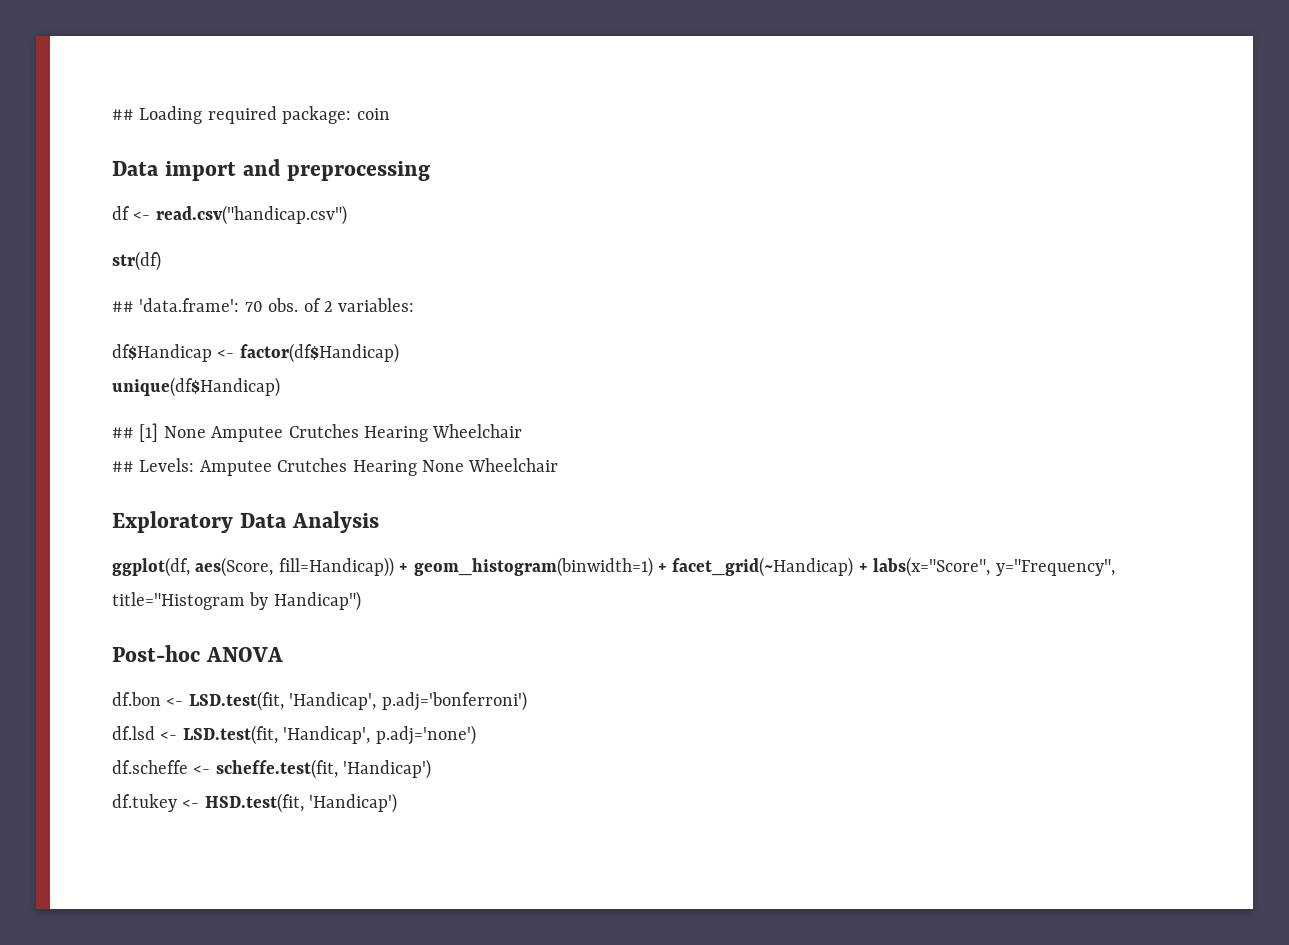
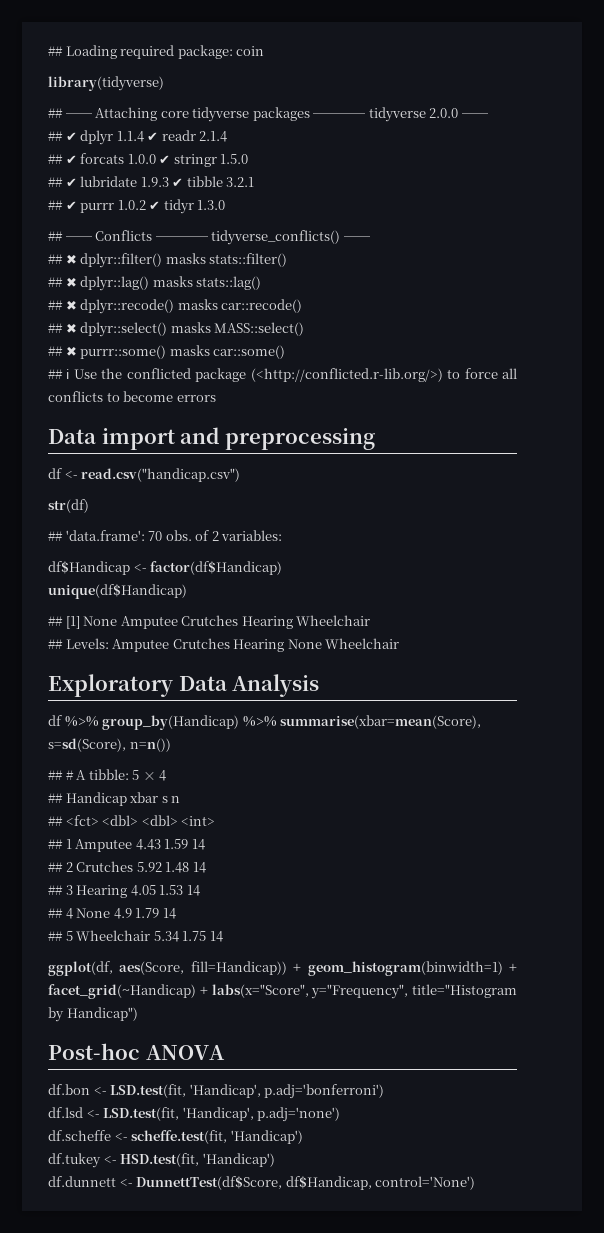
(390, 114) none -> [48,76,164,91] [48,107,488,122] [48,130,228,145] [48,153,249,167] [48,176,255,187] [48,199,226,214] [48,230,370,245] [48,253,288,268] [48,276,262,291] [48,299,303,314] [48,322,305,337] [48,345,286,359] [48,368,517,382] [48,391,216,402] // library(tidyverse) // ## ── Attaching core tidyverse packages ──── tidyverse 2.0.0 ── // ## ✔ dplyr 1.1.4 ✔ readr 2.1.4 // ## ✔ forcats 1.0.0 ✔ stringr 1.5.0 // ## ✔ lubridate 1.9.3 ✔ tibble 3.2.1 // ## ✔ purrr 1.0.2 ✔ tidyr 1.3.0 // ## ── Conflicts ──── tidyverse_conflicts() ── // ## ✖ dplyr::filter() masks stats::filter() // ## ✖ dplyr::lag() masks stats::lag() // ## ✖ dplyr::recode() masks car::recode() // ## ✖ dplyr::select() masks MASS::select() // ## ✖ purrr::some() masks car::some() // ## ℹ Use the conflicted package (<http://conflicted.r-lib.org/>) to force all conflicts to become errors
(379, 522) none -> [48,715,482,730] [48,738,171,752] [48,769,167,781] [48,792,181,806] [48,815,216,826] [48,839,205,852] [48,861,206,873] [48,885,200,898] [48,908,176,919] [48,930,223,942] // df %>% group_by(Handicap) %>% summarise(xbar=mean(Score), s=sd(Score), n=n()) // ## # A tibble: 5 × 4 // ## Handicap xbar s n // ## <fct> <dbl> <dbl> <int> // ## 1 Amputee 4.43 1.59 14 // ## 2 Crutches 5.92 1.48 14 // ## 3 Hearing 4.05 1.53 14 // ## 4 None 4.9 1.79 14 // ## 5 Wheelchair 5.34 1.75 14
(398, 803) none -> [48,1176,476,1190] // df.dunnett <- DunnettTest(df$Score, df$Handicap, control='None')

